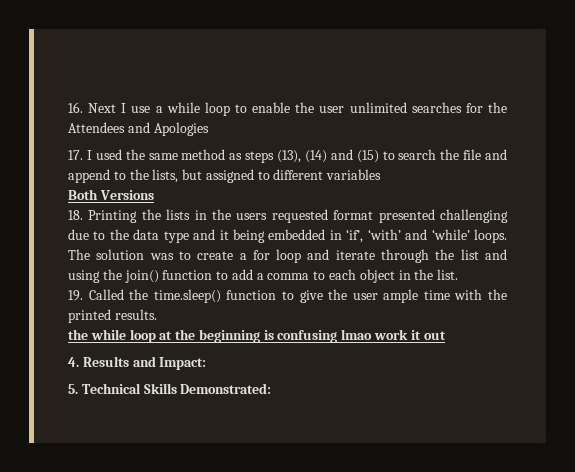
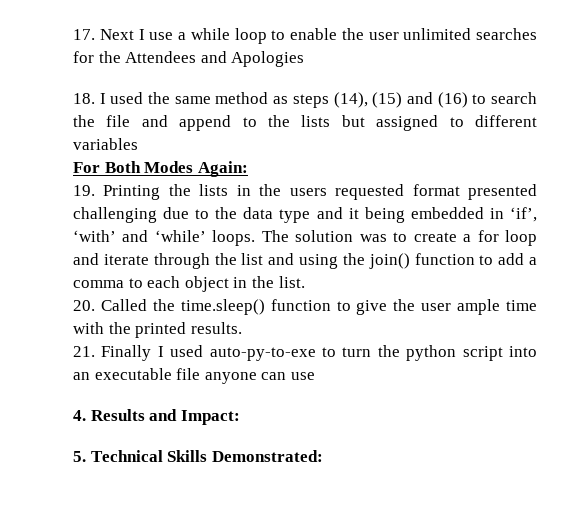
[68,102,83,113] 16. -> [73,29,95,40] 17.
[68,150,83,160] 17. -> [73,93,95,104] 18.
[277,149,379,163] (13), (14) and (15) -> [333,92,468,108] (14), (15) and (16)
[152,169,179,183] lists, -> [301,115,331,127] lists
[68,189,154,200] [68,210,83,220] Both Versions // 18. -> [73,161,248,177] [73,185,95,196] For Both Modes Again: // 19.
[68,290,83,301] 19. -> [73,300,95,311] 20.
[68,329,446,343] the while loop at the beginning is confusing lmao work it out -> [73,345,537,361] [73,368,315,384] 21. Finally I used auto-py-to-exe to turn the python script into an executable file anyone can use

